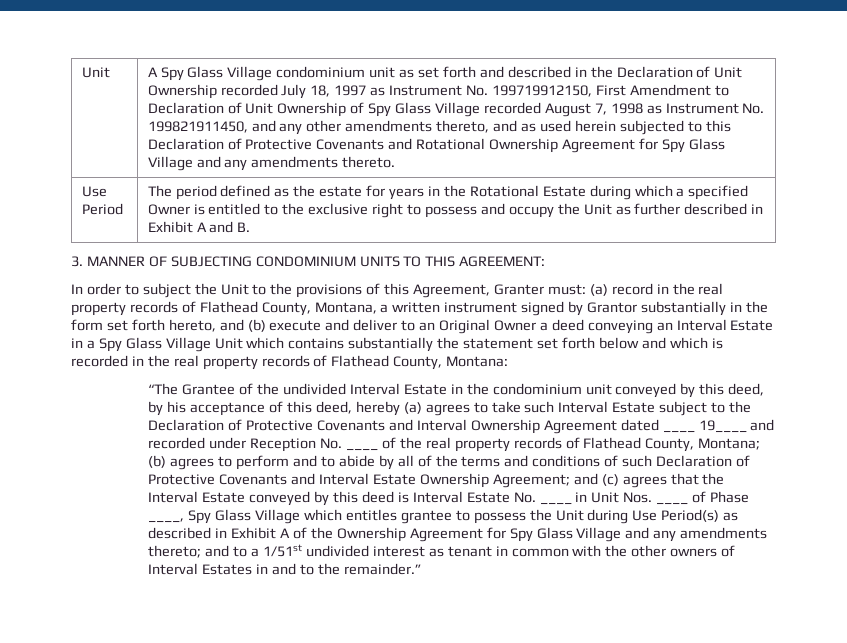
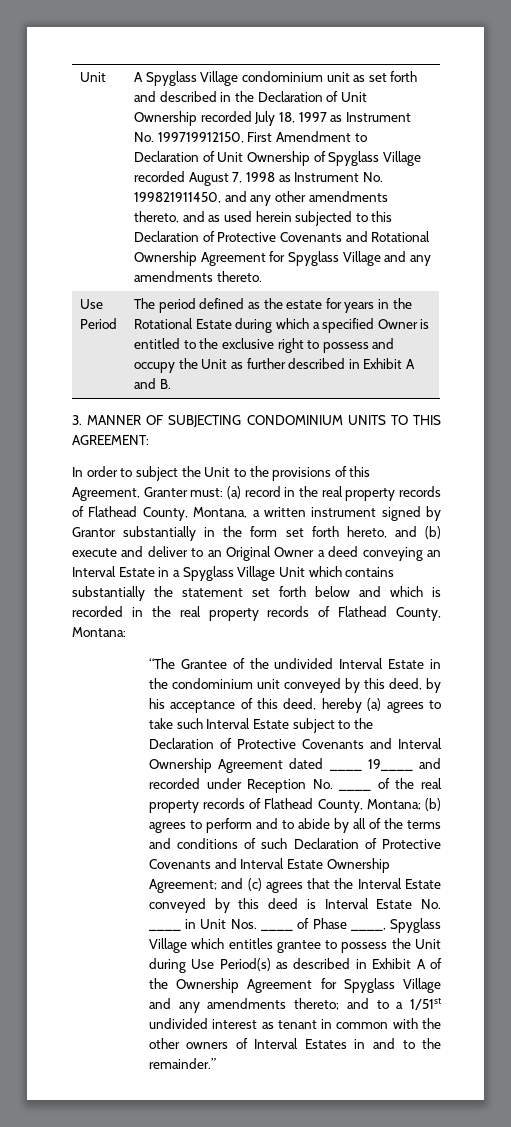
[160,66,224,81] Spy Glass -> [145,71,197,86] Spyglass
[368,102,432,117] Spy Glass -> [328,151,380,166] Spyglass
[661,138,725,153] Spy Glass -> [287,251,339,266] Spyglass
[98,337,162,352] Spy Glass -> [182,566,234,581] Spyglass
[188,509,252,524] Spy Glass -> [389,918,441,933] Spyglass
[509,527,573,542] Spy Glass -> [343,978,395,993] Spyglass

